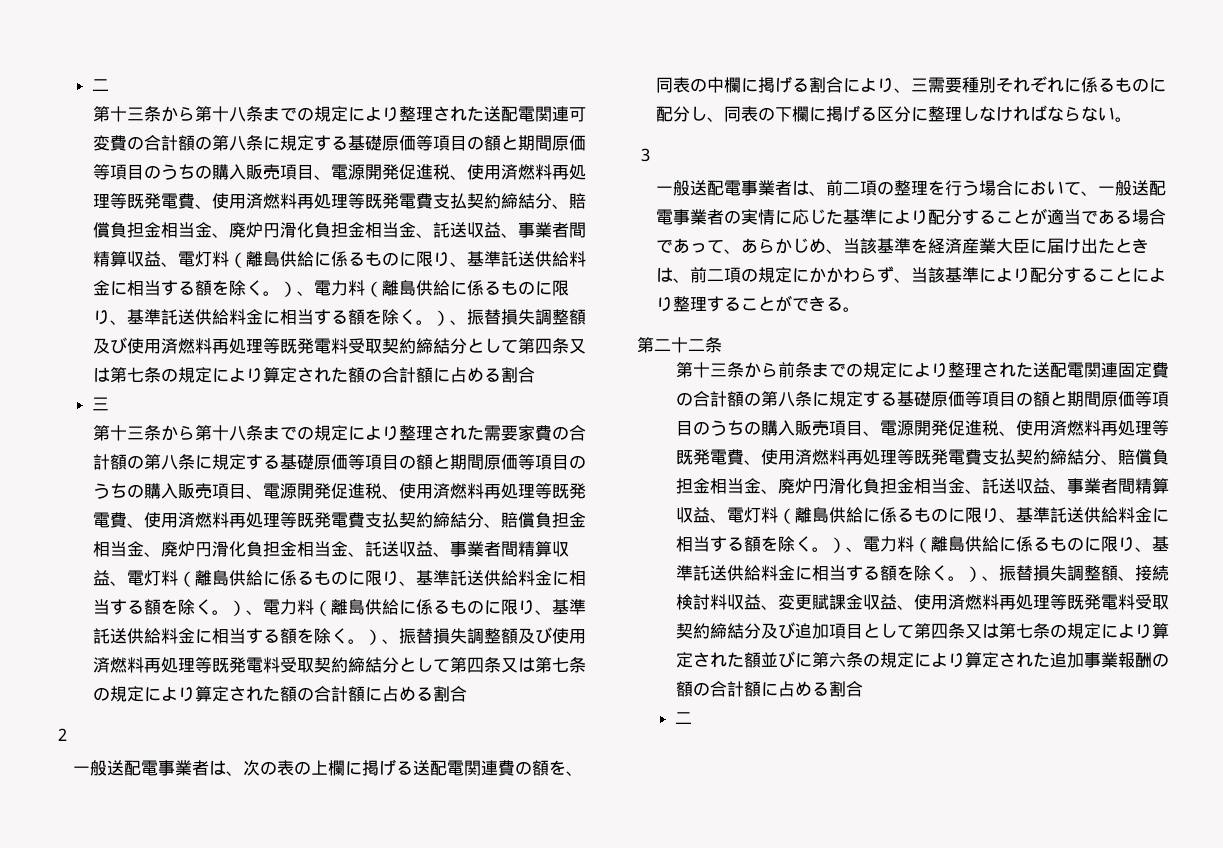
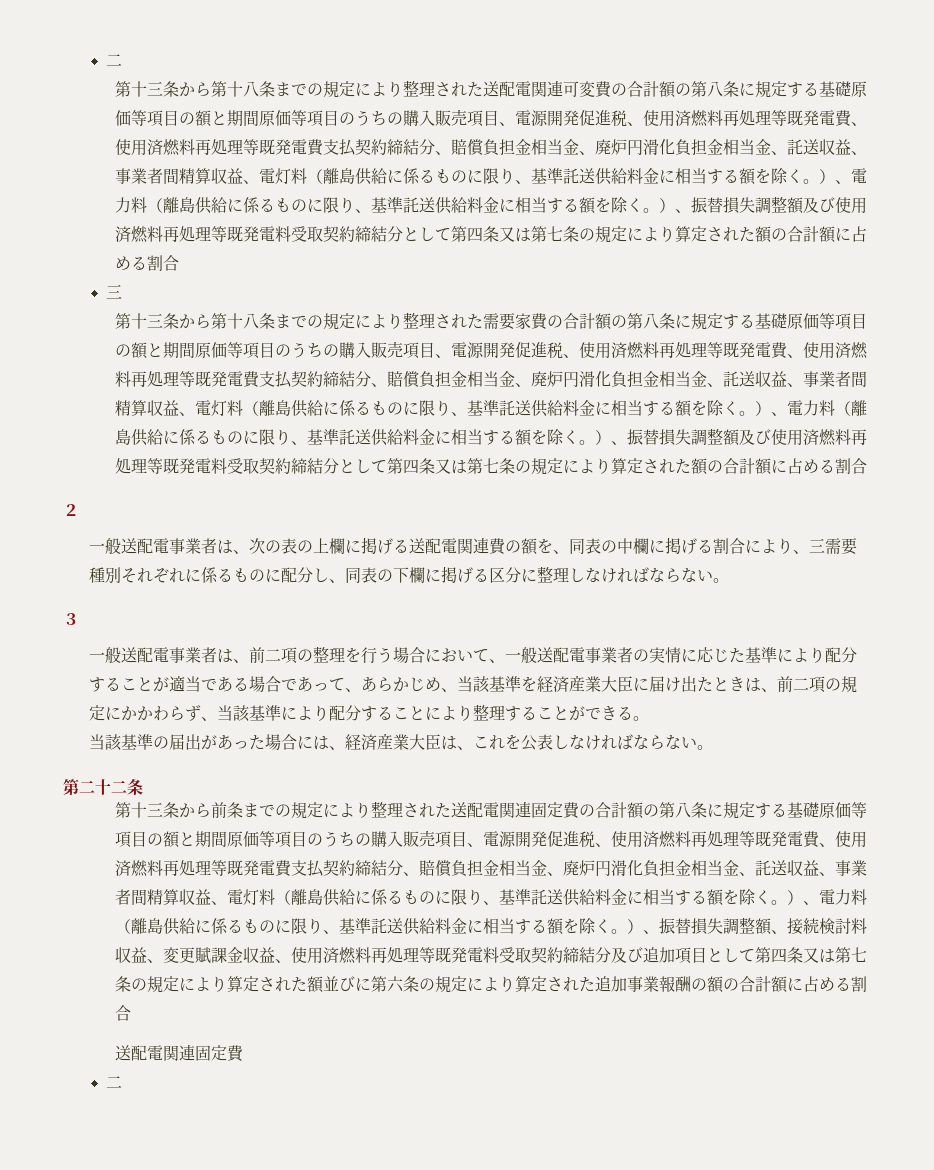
(861, 309) none -> [88,733,713,751] // 当該基準の届出があった場合には、経済産業大臣は、これを公表しなければならない。
(863, 689) none -> [114,1044,244,1062] // 送配電関連固定費

